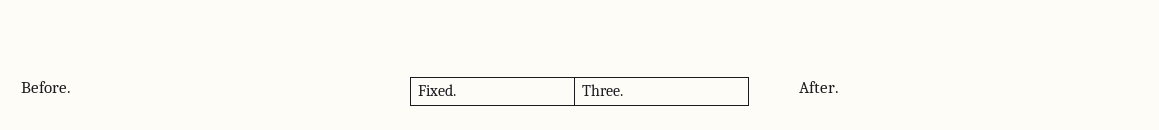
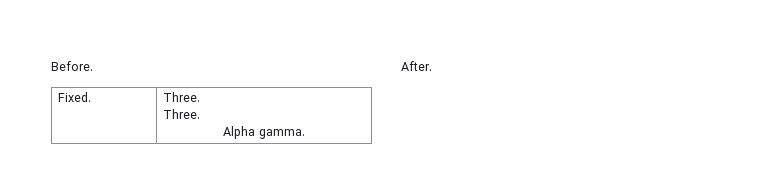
(623, 90) none -> [162,109,200,119] [223,126,305,139] // Three. // Alpha gamma.

